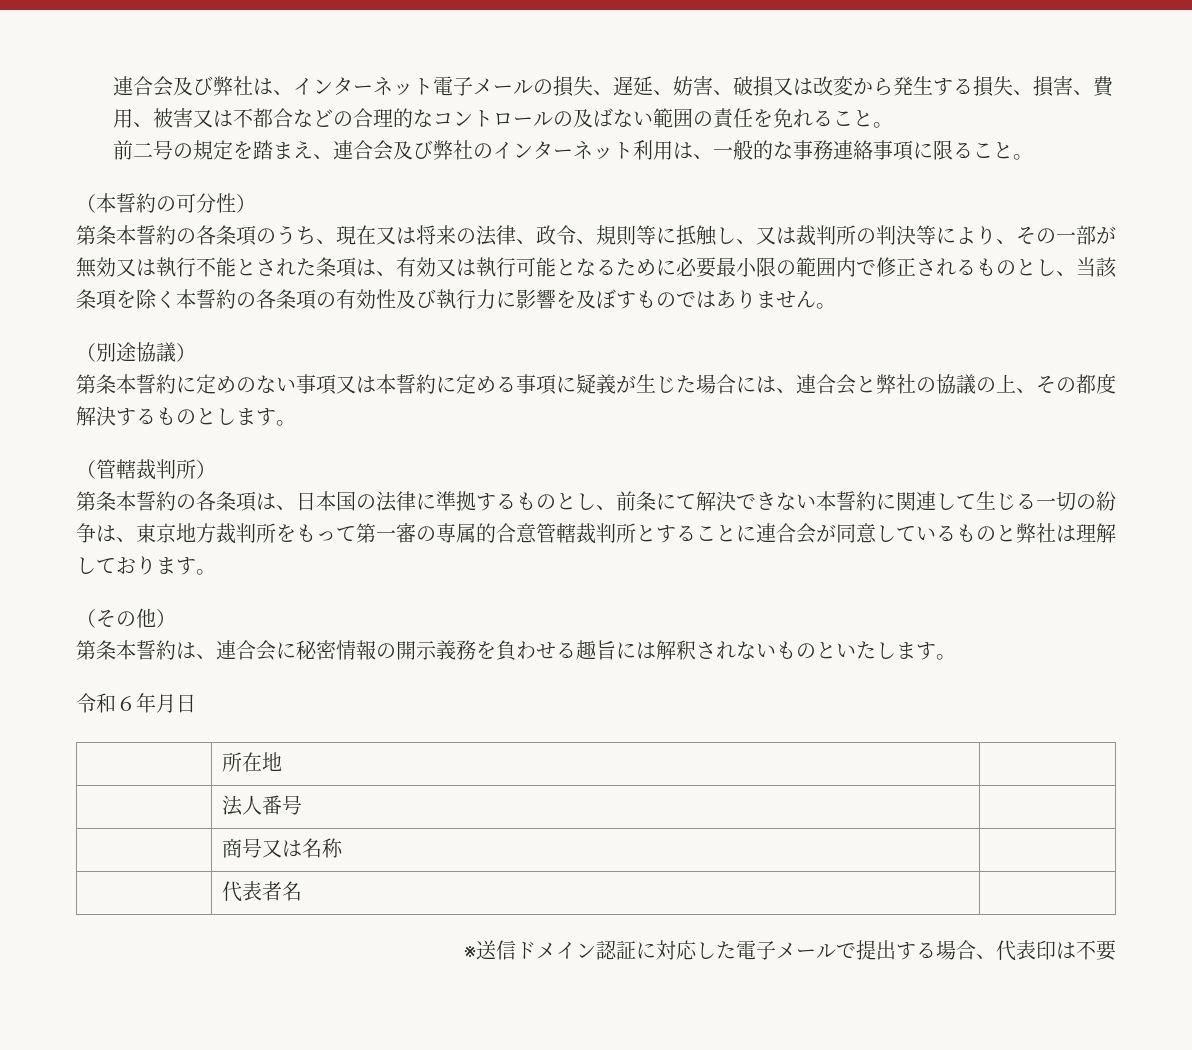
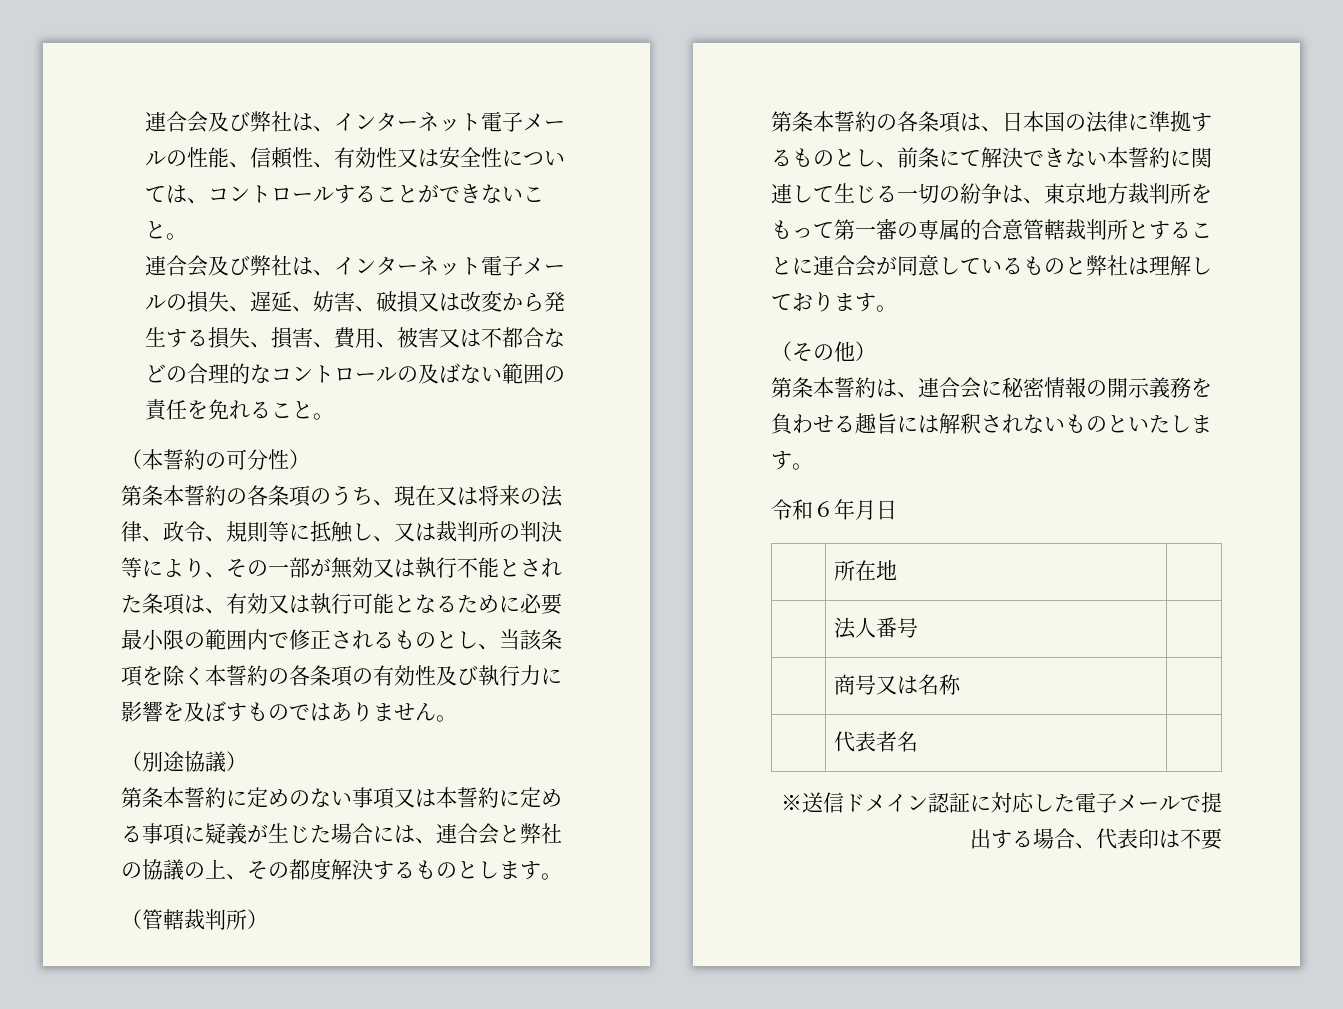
(554, 87) none -> [186,147,565,169] [144,184,544,204] [144,221,187,240] [144,255,565,277] [144,294,187,310] 性能、信頼性、有効性又は安全性については、コントロールすることができないこと。 // 連合会及び弊社は、インターネット電子メールの
[113,140,1034,161] // 前二号の規定を踏まえ、連合会及び弊社のインターネット利用は、一般的な事務連絡事項に限ること。 -> (334, 416) none

